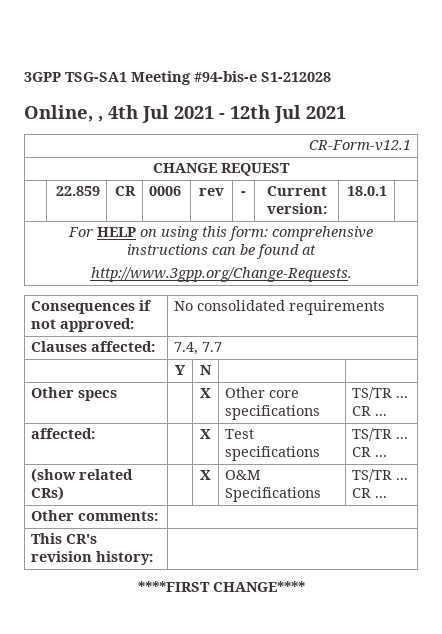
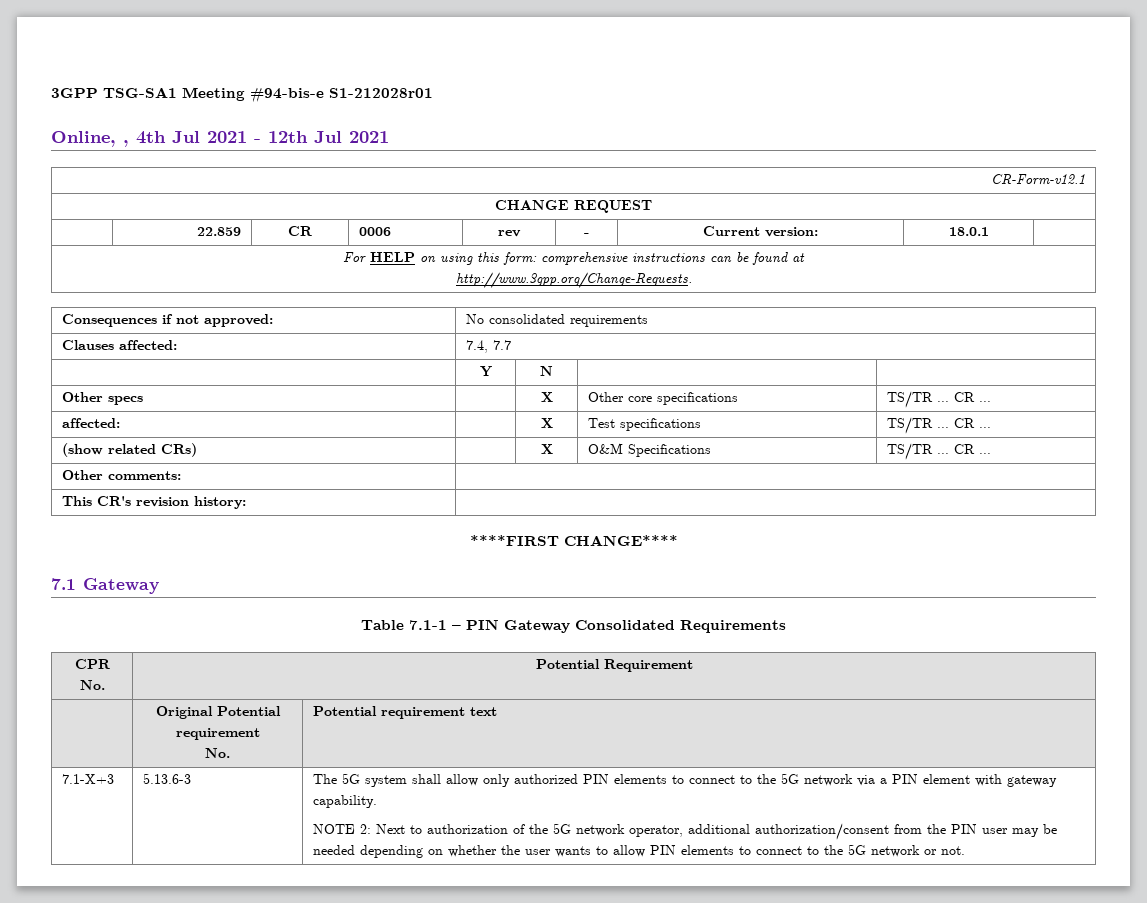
[261,72,331,82] S1-212028 -> [329,88,433,98] S1-212028r01
(305, 586) none -> [51,578,159,594] [361,619,786,633] [74,659,111,669] [79,680,105,690] [535,659,693,672] [155,706,281,719] [175,728,260,740] [205,748,230,758] [312,706,497,719] [61,774,114,784] [142,773,191,784] [312,773,1057,787] [312,795,377,808] [312,823,1057,840] [312,844,965,858] // 7.1 Gateway // Table 7.1-1 – PIN Gateway Consolidated Requirements // CPR No. | Potential Requirement // | Original Potential requirement // No. | Potential requirement text // 7.1-X+3 | 5.13.6-3 | The 5G system shall allow only authorized PIN elements to connect to the 5G network via a PIN element with gateway capability. // NOTE 2: Next to authorization of the 5G network operator, additional authorization/consent from the PIN user may be needed depending on whether the user wants to allow PIN elements to connect to the 5G network or not.

